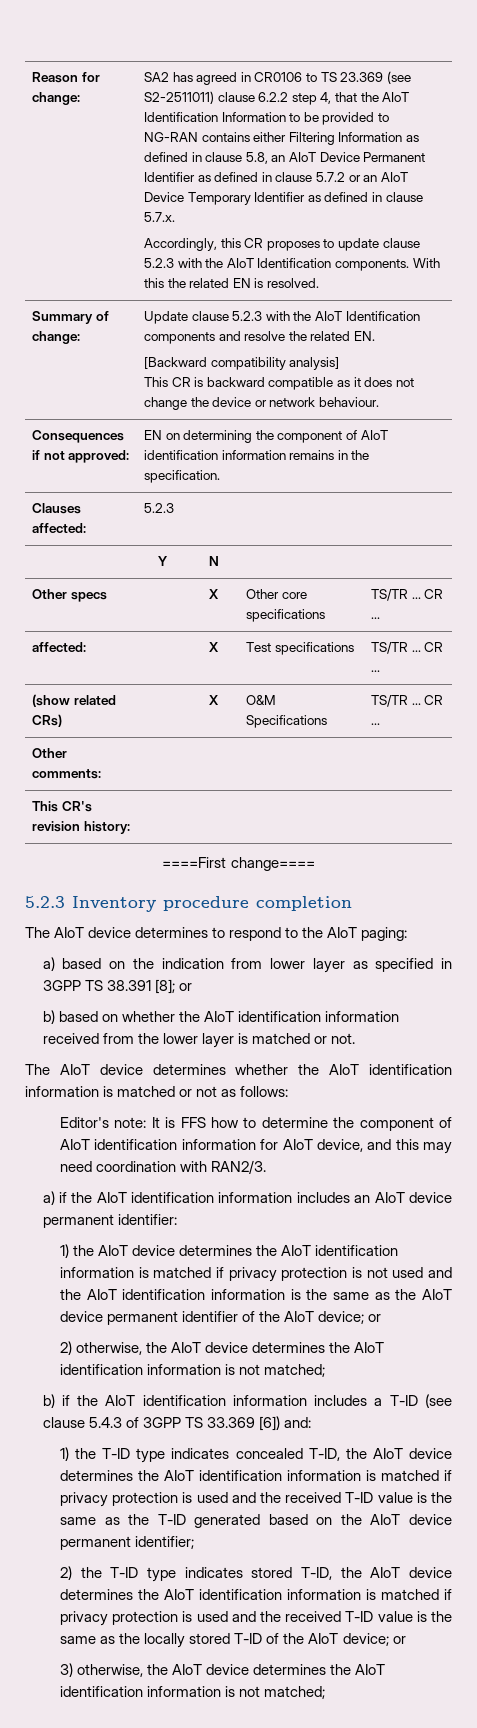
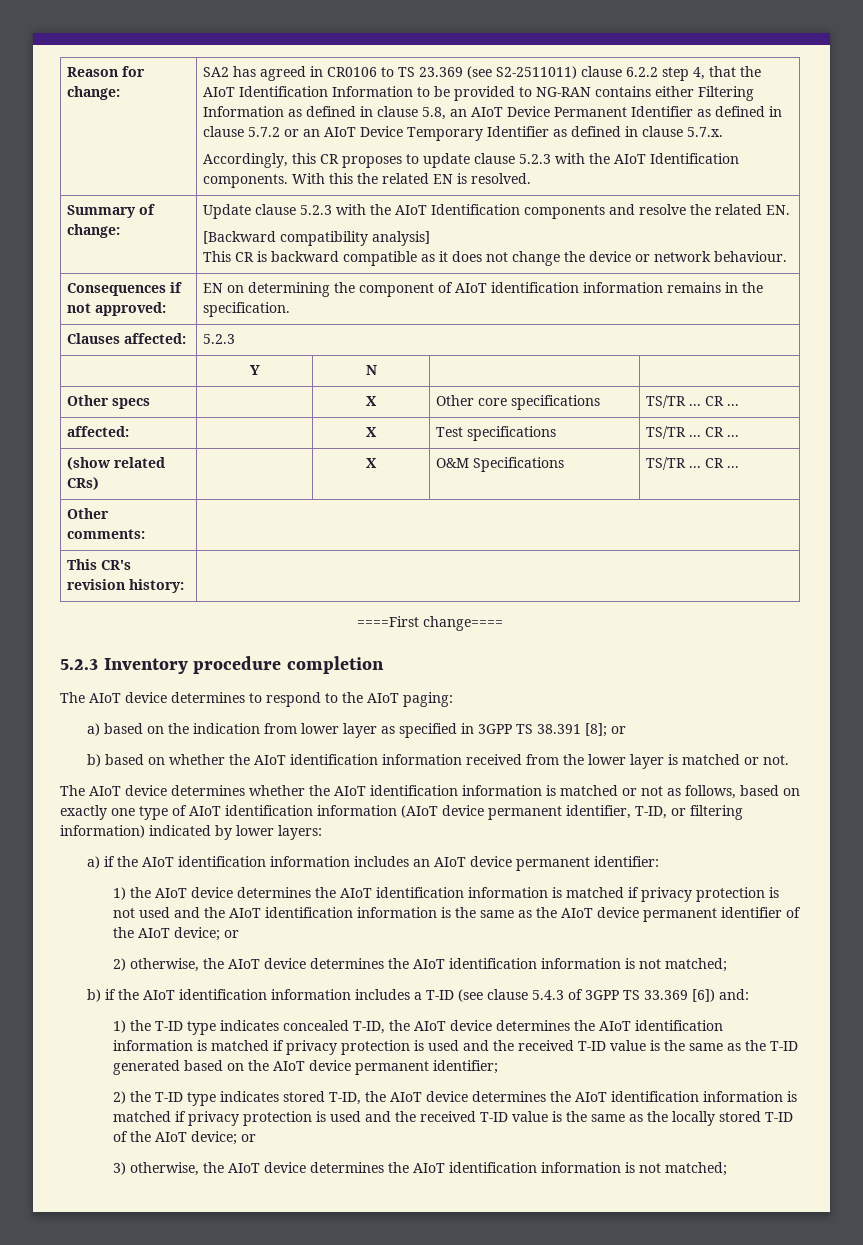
[240,1086,289,1097] [60,1117,452,1131] [60,1139,453,1154] [60,1160,267,1174] follows: // Editor's note: It is FFS how to determine the component of AIoT identification information for AIoT device, and this may need coordination with RAN2/3. -> [685,785,800,799] [60,805,743,820] [60,825,322,840] follows, based on exactly one type of AIoT identification information (AIoT device permanent identifier, T-ID, or filtering information) indicated by lower layers:

